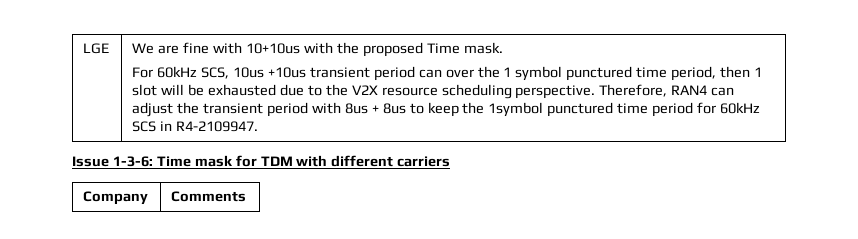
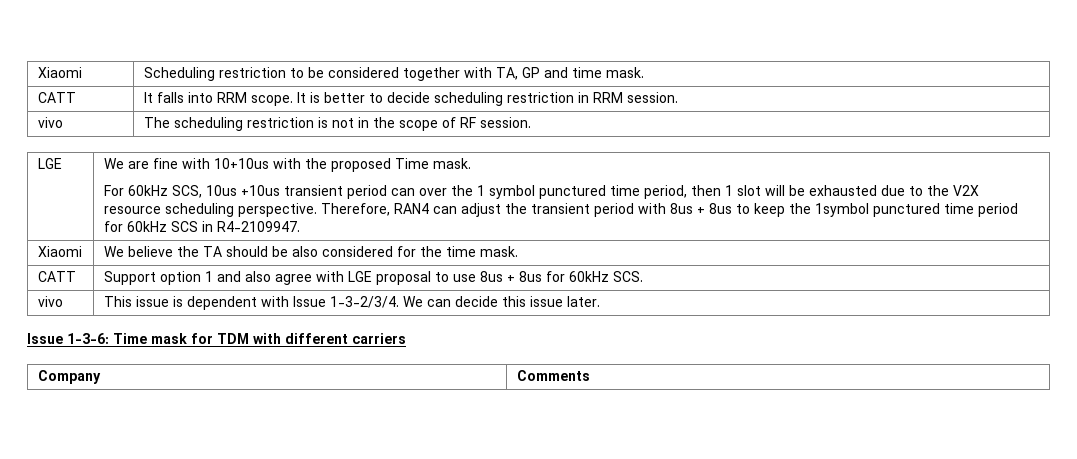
(83, 48) none -> [37,67,82,78] [143,67,644,81] [37,92,76,103] [143,92,678,106] [37,117,63,128] [143,117,531,131] Xiaomi | Scheduling restriction to be considered together with TA, GP and time mask. // CATT | It falls into RRM scope. It is better to decide scheduling restriction in RRM session. // vivo | The scheduling restriction is not in the scope of RF session. //
(259, 126) none -> [37,246,82,257] [103,246,518,257] [37,271,76,282] [103,271,643,285] [37,296,63,307] [103,296,600,310] // Xiaomi | We believe the TA should be also considered for the time mask. // CATT | Support option 1 and also agree with LGE proposal to use 8us + 8us for 60kHz SCS. // vivo | This issue is dependent with Issue 1-3-2/3/4. We can decide this issue later.

